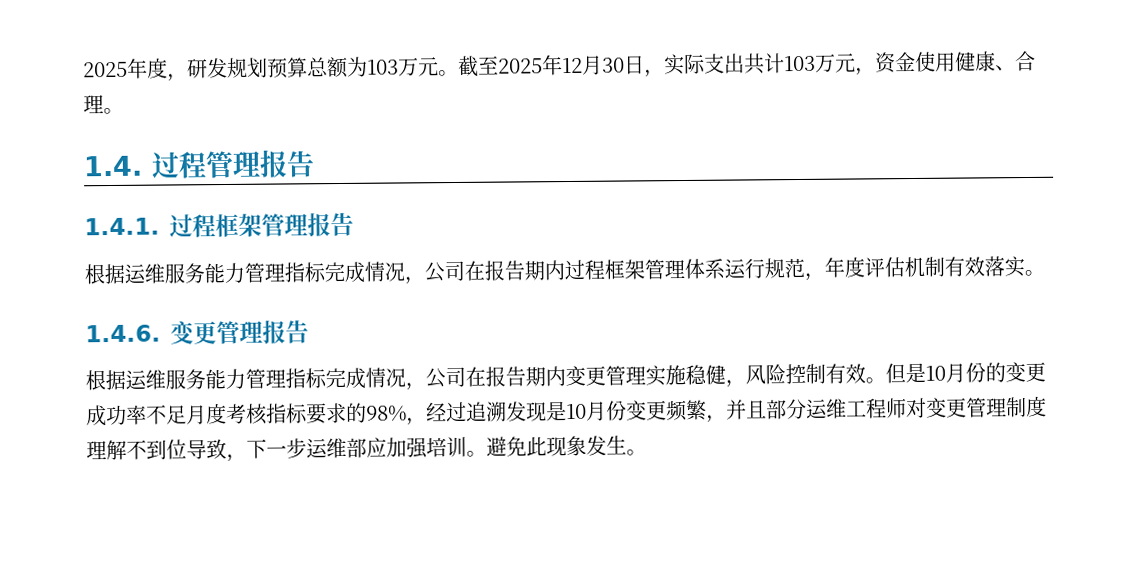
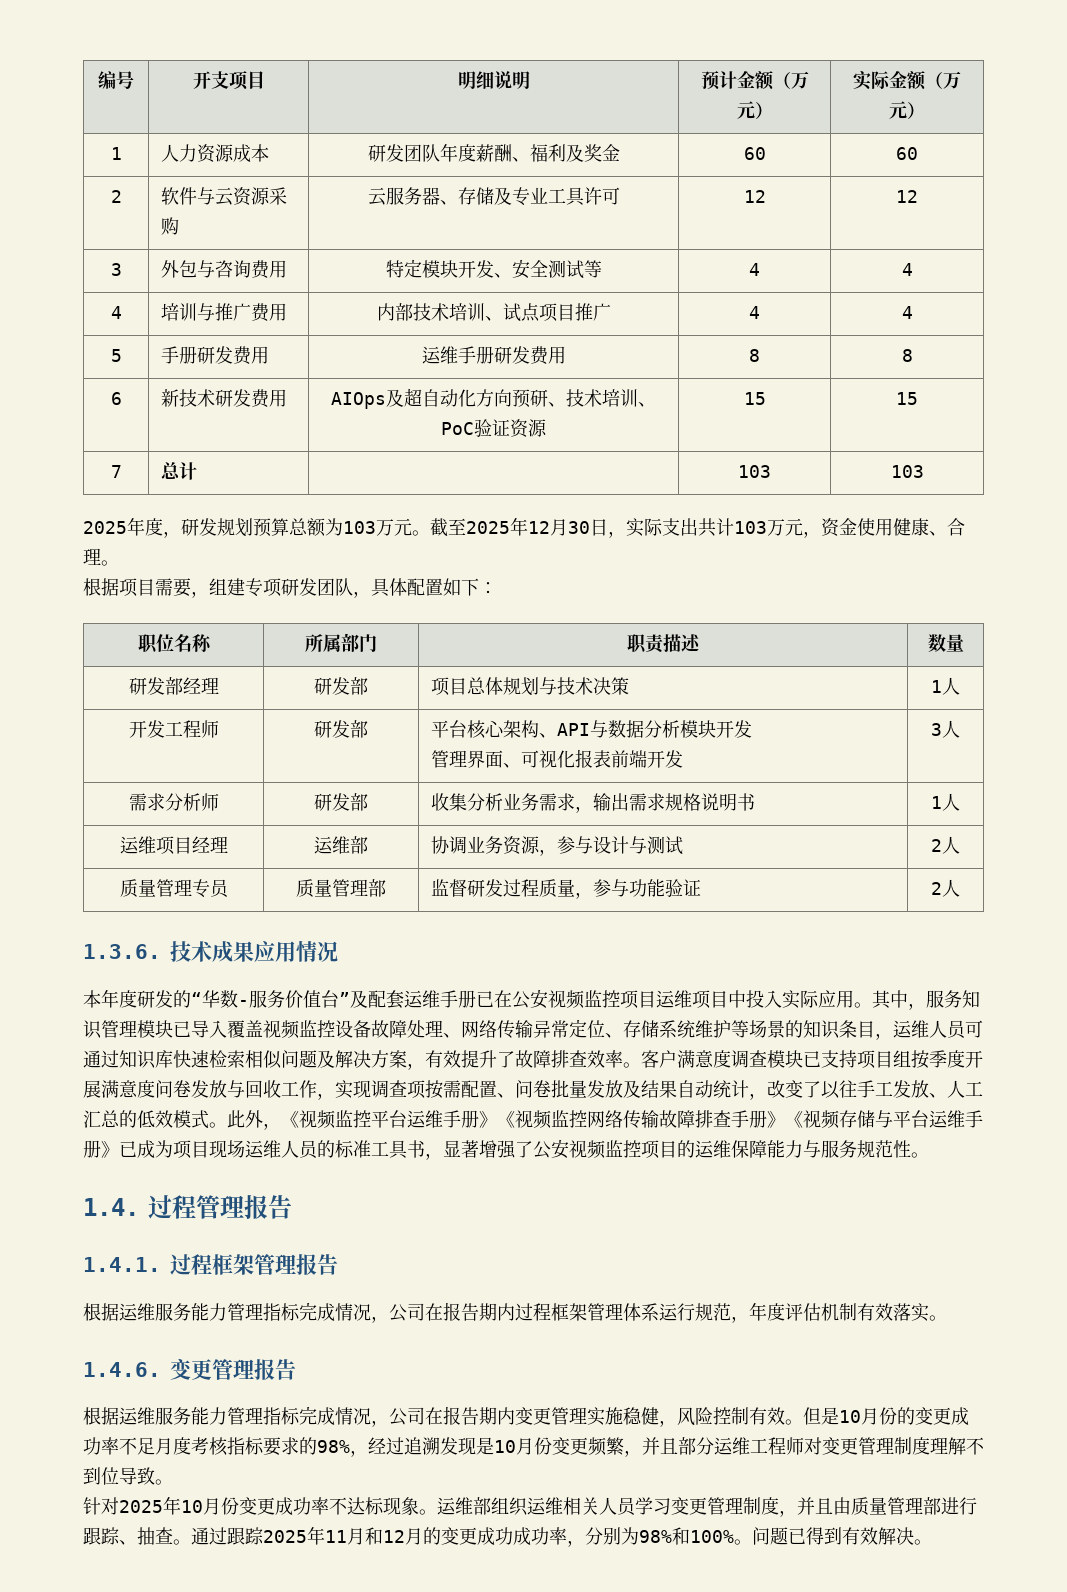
(83, 69) none -> [98,71,134,89] [192,71,265,90] [457,71,530,89] [700,71,809,90] [736,101,773,119] [853,71,961,90] [889,101,925,119] [110,147,122,160] [161,144,270,163] [367,143,620,162] [743,147,766,160] [896,147,918,160] [110,190,122,203] [161,187,288,206] [161,217,180,235] [367,187,620,206] [743,190,766,203] [896,190,918,203] [110,263,122,276] [161,260,288,279] [385,259,602,279] [749,263,760,276] [901,263,913,276] [110,306,122,319] [161,303,288,322] [376,303,611,322] [749,306,760,319] [901,306,913,319] [110,349,122,362] [161,346,270,365] [421,346,566,365] [749,349,760,362] [901,349,913,362] [110,392,122,405] [161,389,288,408] [331,388,656,409] [441,419,547,438] [743,392,766,405] [896,392,918,405] [110,465,122,478] [161,462,198,480] [738,465,771,478] [890,465,924,478] 编号 | 开支项目 | 明细说明 | 预计金额（万元） | 实际金额（万元） // 1 | 人力资源成本 | 研发团队年度薪酬、福利及奖金 | 60 | 60 // 2 | 软件与云资源采购 | 云服务器、存储及专业工具许可 | 12 | 12 // 3 | 外包与咨询费用 | 特定模块开发、安全测试等 | 4 | 4 // 4 | 培训与推广费用 | 内部技术培训、试点项目推广 | 4 | 4 // 5 | 手册研发费用 | 运维手册研发费用 | 8 | 8 // 6 | 新技术研发费用 | AIOps及超自动化方向预研、技术培训、PoC验证资源 | 15 | 15 // 7 | 总计 | | 103 | 103 //
(124, 111) none -> [83,578,497,598] [137,634,212,654] [305,633,377,652] [627,634,701,654] [927,634,964,652] [128,677,219,695] [314,677,368,695] [431,677,630,696] [931,677,960,695] [128,720,219,738] [314,720,368,738] [431,720,753,739] [431,749,684,768] [931,720,960,738] [128,793,219,811] [314,793,368,811] [431,793,756,813] [931,793,960,811] [119,836,228,855] [314,836,368,854] [431,836,684,856] [931,836,960,854] [119,879,230,898] [296,879,386,898] [431,879,702,899] [931,879,960,897] [83,941,338,963] [83,989,980,1010] [83,1019,983,1040] [83,1050,983,1070] [83,1080,983,1100] [83,1110,983,1130] [83,1139,929,1160] // 根据项目需要，组建专项研发团队，具体配置如下： // 职位名称 | 所属部门 | 职责描述 | 数量 // 研发部经理 | 研发部 | 项目总体规划与技术决策 | 1人 // 开发工程师 | 研发部 | 平台核心架构、API与数据分析模块开发 // 管理界面、可视化报表前端开发 | 3人 // 需求分析师 | 研发部 | 收集分析业务需求，输出需求规格说明书 | 1人 // 运维项目经理 | 运维部 | 协调业务资源，参与设计与测试 | 2人 // 质量管理专员 | 质量管理部 | 监督研发过程质量，参与功能验证 | 2人 // 1.3.6.技术成果应用情况 // 本年度研发的“华数-服务价值台”及配套运维手册已在公安视频监控项目运维项目中投入实际应用。其中，服务知识管理模块已导入覆盖视频监控设备故障处理、网络传输异常定位、存储系统维护等场景的知识条目，运维人员可通过知识库快速检索相似问题及解决方案，有效提升了故障排查效率。客户满意度调查模块已支持项目组按季度开展满意度问卷发放与回收工作，实现调查项按需配置、问卷批量发放及结果自动统计，改变了以往手工发放、人工汇总的低效模式。此外，《视频监控平台运维手册》《视频监控网络传输故障排查手册》《视频存储与平台运维手册》已成为项目现场运维人员的标准工具书，显著增强了公安视频监控项目的运维保障能力与服务规范性。
[226,435,627,462] ，下一步运维部应加强培训。避免此现象发生 -> [155,1479,173,1485] [83,1496,977,1517] [83,1526,914,1547] 。 // 针对2025年10月份变更成功率不达标现象。运维部组织运维相关人员学习变更管理制度，并且由质量管理部进行跟踪、抽查。通过跟踪2025年11月和12月的变更成功成功率，分别为98%和100%。问题已得到有效解决

